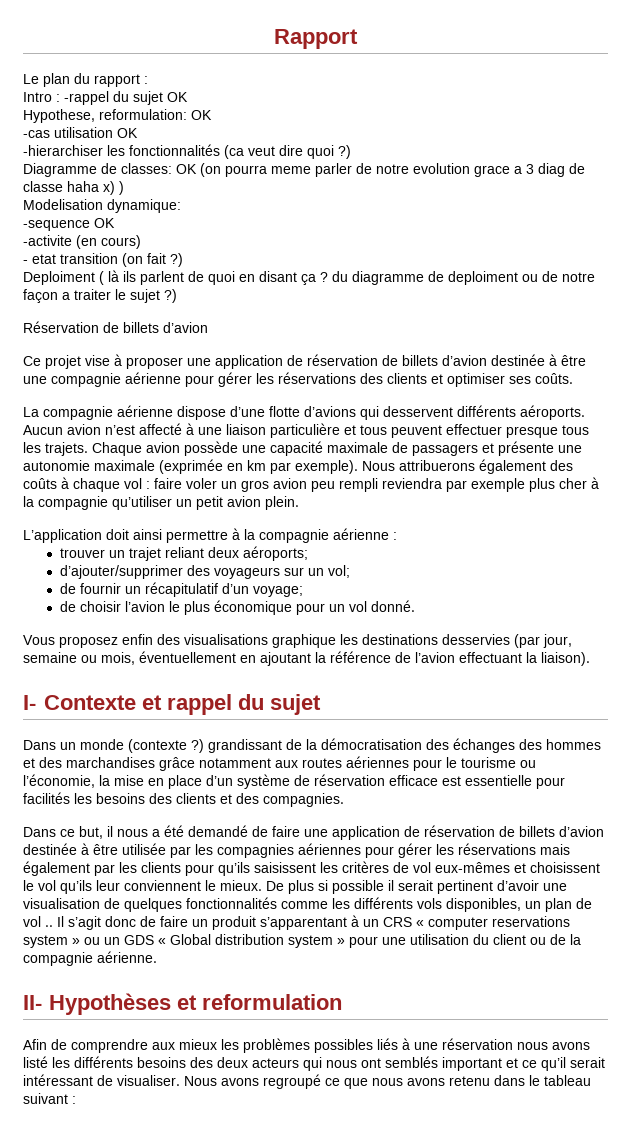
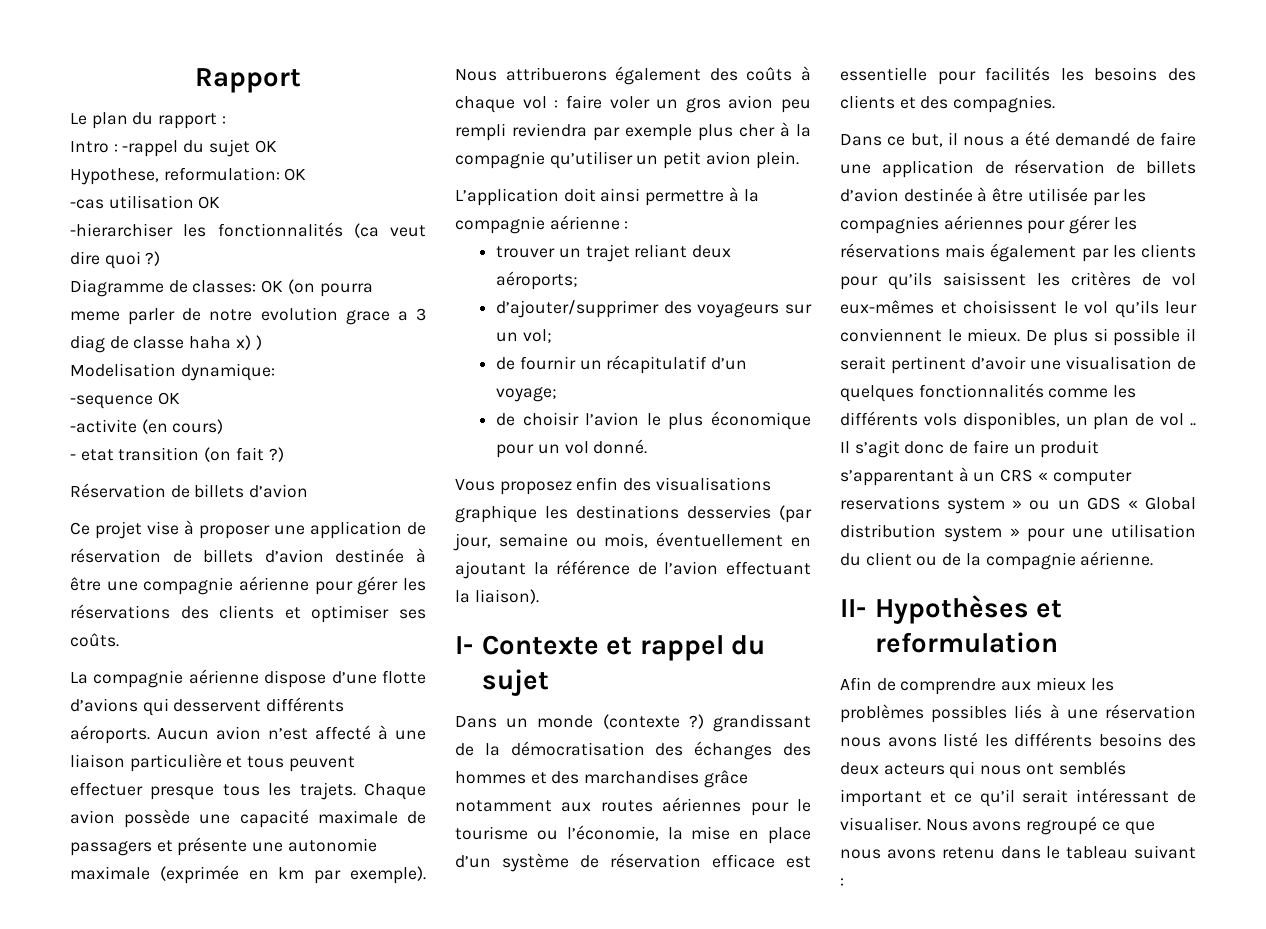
[23,270,595,285] [23,289,177,303] // Deploiment ( là ils parlent de quoi en disant ça ? du diagramme de deploiment ou de notre façon a traiter le sujet ?) -> (284, 454) none

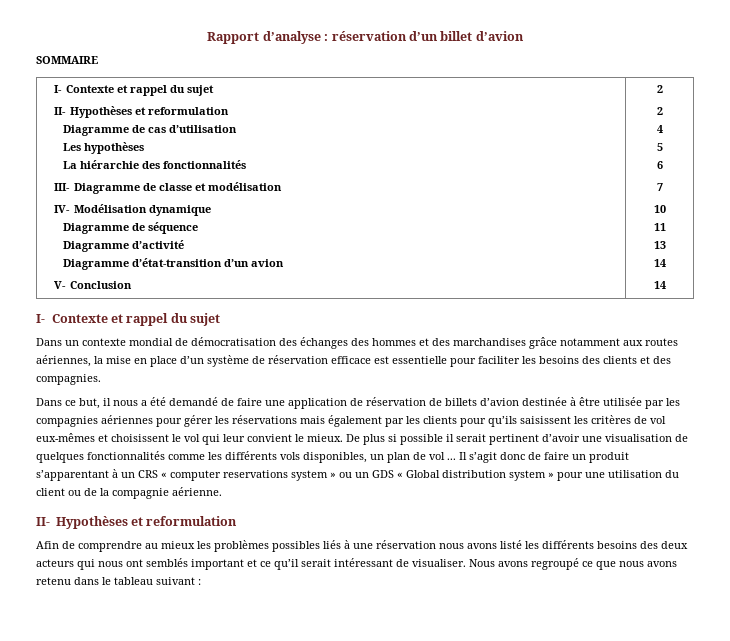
[70,112,226,129] [70,139,277,157] [70,167,307,185] [70,195,221,209] [70,222,426,238] [70,251,161,269] [70,279,373,297] [70,307,427,325] [70,335,262,353] [70,363,275,381] [70,392,180,409] [70,419,224,434] [70,447,284,462] [70,483,309,498] [70,520,426,539] [70,548,426,563] [70,576,426,595] [70,604,426,623] [70,633,119,647] [70,669,426,688] [70,697,345,716] [70,725,426,744] [70,753,355,772] [70,782,426,800] [70,809,426,828] [70,837,377,856] [70,865,427,884] [455,66,811,85] [455,95,811,113] [455,122,811,141] [455,151,799,169] [455,187,759,206] [455,215,629,234] [496,244,732,262] [496,271,579,290] [496,300,812,318] [496,329,552,343] [496,355,748,374] [496,387,558,402] [496,411,811,430] [496,439,648,458] [455,477,771,495] [455,505,812,523] [453,532,811,551] [455,560,811,579] [455,589,539,604] // Le plan du rapport : // Intro : -rappel du sujet OK // Hypothese, reformulation: OK // -cas utilisation OK // -hierarchiser les fonctionnalités (ca veut dire quoi ?) // Diagramme de classes: OK (on pourra meme parler de notre evolution grace a 3 diag de classe haha x) ) // Modelisation dynamique: // -sequence OK // -activite (en cours) // - etat transition (on fait ?) // Réservation de billets d’avion // Ce projet vise à proposer une application de réservation de billets d’avion destinée à être une compagnie aérienne pour gérer les réservations des clients et optimiser ses coûts. // La compagnie aérienne dispose d’une flotte d’avions qui desservent différents aéroports. Aucun avion n’est affecté à une liaison particulière et tous peuvent effectuer presque tous les trajets. Chaque avion possède une capacité maximale de passagers et présente une autonomie maximale (exprimée en km par exemple). Nous attribuerons également des coûts à chaque vol : faire voler un gros avion peu rempli reviendra par exemple plus cher à la compagnie qu’utiliser un petit avion plein. // L’application doit ainsi permettre à la compagnie aérienne : // trouver un trajet reliant deux aéroports; // d’ajouter/supprimer des voyageurs sur un vol; // de fournir un récapitulatif d’un voyage; // de choisir l’avion le plus économique pour un vol donné. // Vous proposez enfin des visualisations graphique les destinations desservies (par jour, semaine ou mois, éventuellement en ajoutant la référence de l’avion effectuant la liaison). -> [262,31,524,44] [36,56,98,64] [53,85,215,96] [53,106,230,118] [62,125,237,136] [62,142,144,154] [62,160,246,169] [53,182,283,194] [53,204,212,216] [62,222,198,234] [62,240,184,252] [62,258,284,270] [53,281,133,289] [656,85,663,93] [656,107,663,115] [656,125,663,133] [656,143,663,151] [656,161,663,169] [656,183,663,191] [653,205,666,213] [653,223,666,231] [653,241,666,249] [653,259,666,267] [653,281,666,289] d’analyse : réservation d’un billet d’avion // SOMMAIRE // I- Contexte et rappel du sujet // II- Hypothèses et reformulation // Diagramme de cas d’utilisation // Les hypothèses // La hiérarchie des fonctionnalités // III- Diagramme de classe et modélisation // IV- Modélisation dynamique // Diagramme de séquence // Diagramme d’activité // Diagramme d’état-transition d’un avion // V- Conclusion | 2 // 2 // 4 // 5 // 6 // 7 // 10 // 11 // 13 // 14 // 14
[537,714,811,732] [455,743,500,756] monde (contexte ?) grandissant de la -> [82,338,188,346] contexte mondial de
[662,797,811,816] [455,825,659,841] aériennes pour le tourisme ou l’économie, -> [36,355,91,367] aériennes,
[985,66,1051,81] facilités -> [478,356,520,364] faciliter
[1114,300,1197,318] [840,328,942,342] qu’ils leur conviennent -> [202,434,292,445] qui leur convient
[1190,423,1196,426] .. -> [447,458,456,460] ...
[1001,681,1032,691] aux -> [145,543,158,549] au

